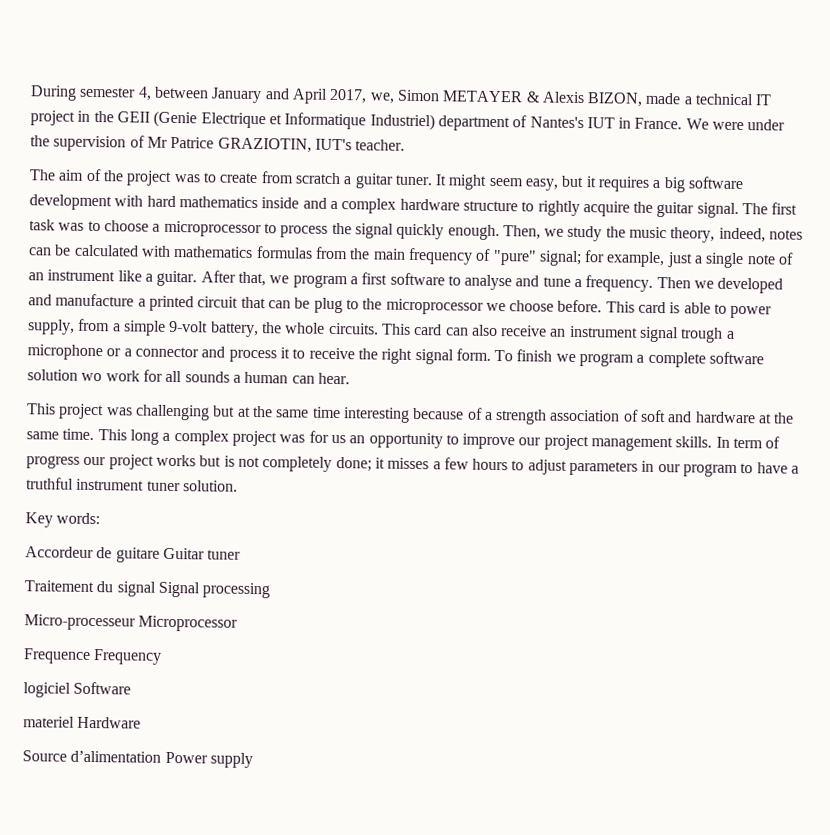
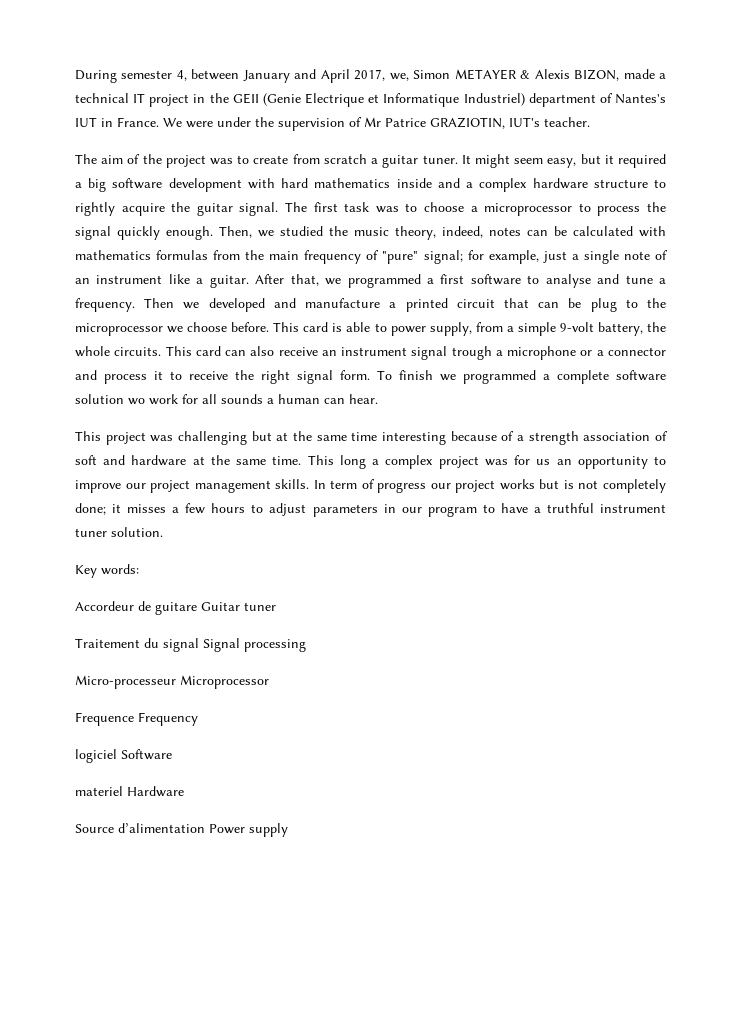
[598,176,650,192] requires -> [618,154,667,168] required
[567,225,603,242] study -> [280,226,323,236] studied
[292,274,348,289] program -> [347,274,421,288] programmed
[579,353,635,367] program -> [463,370,536,384] programmed

